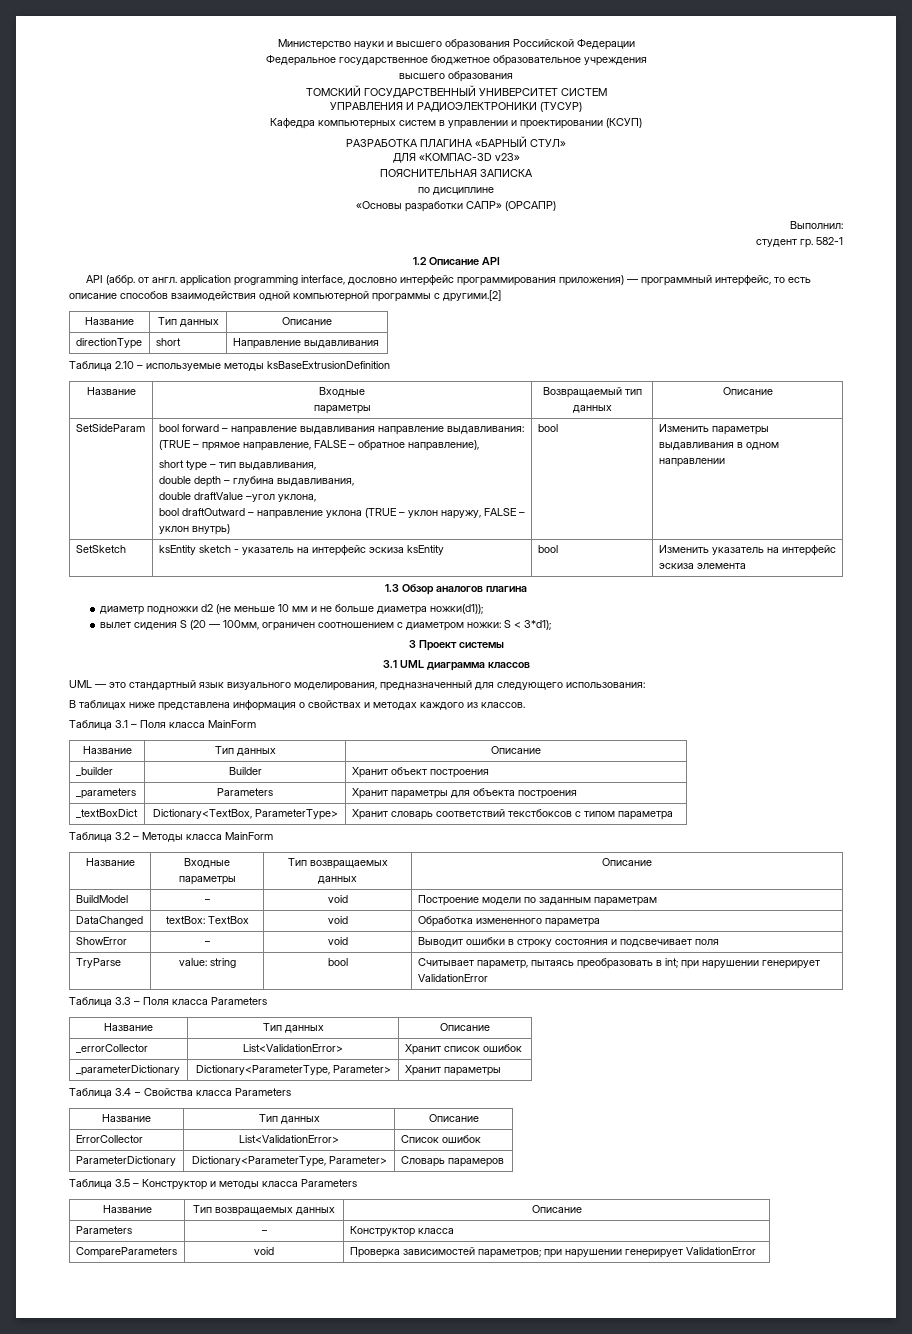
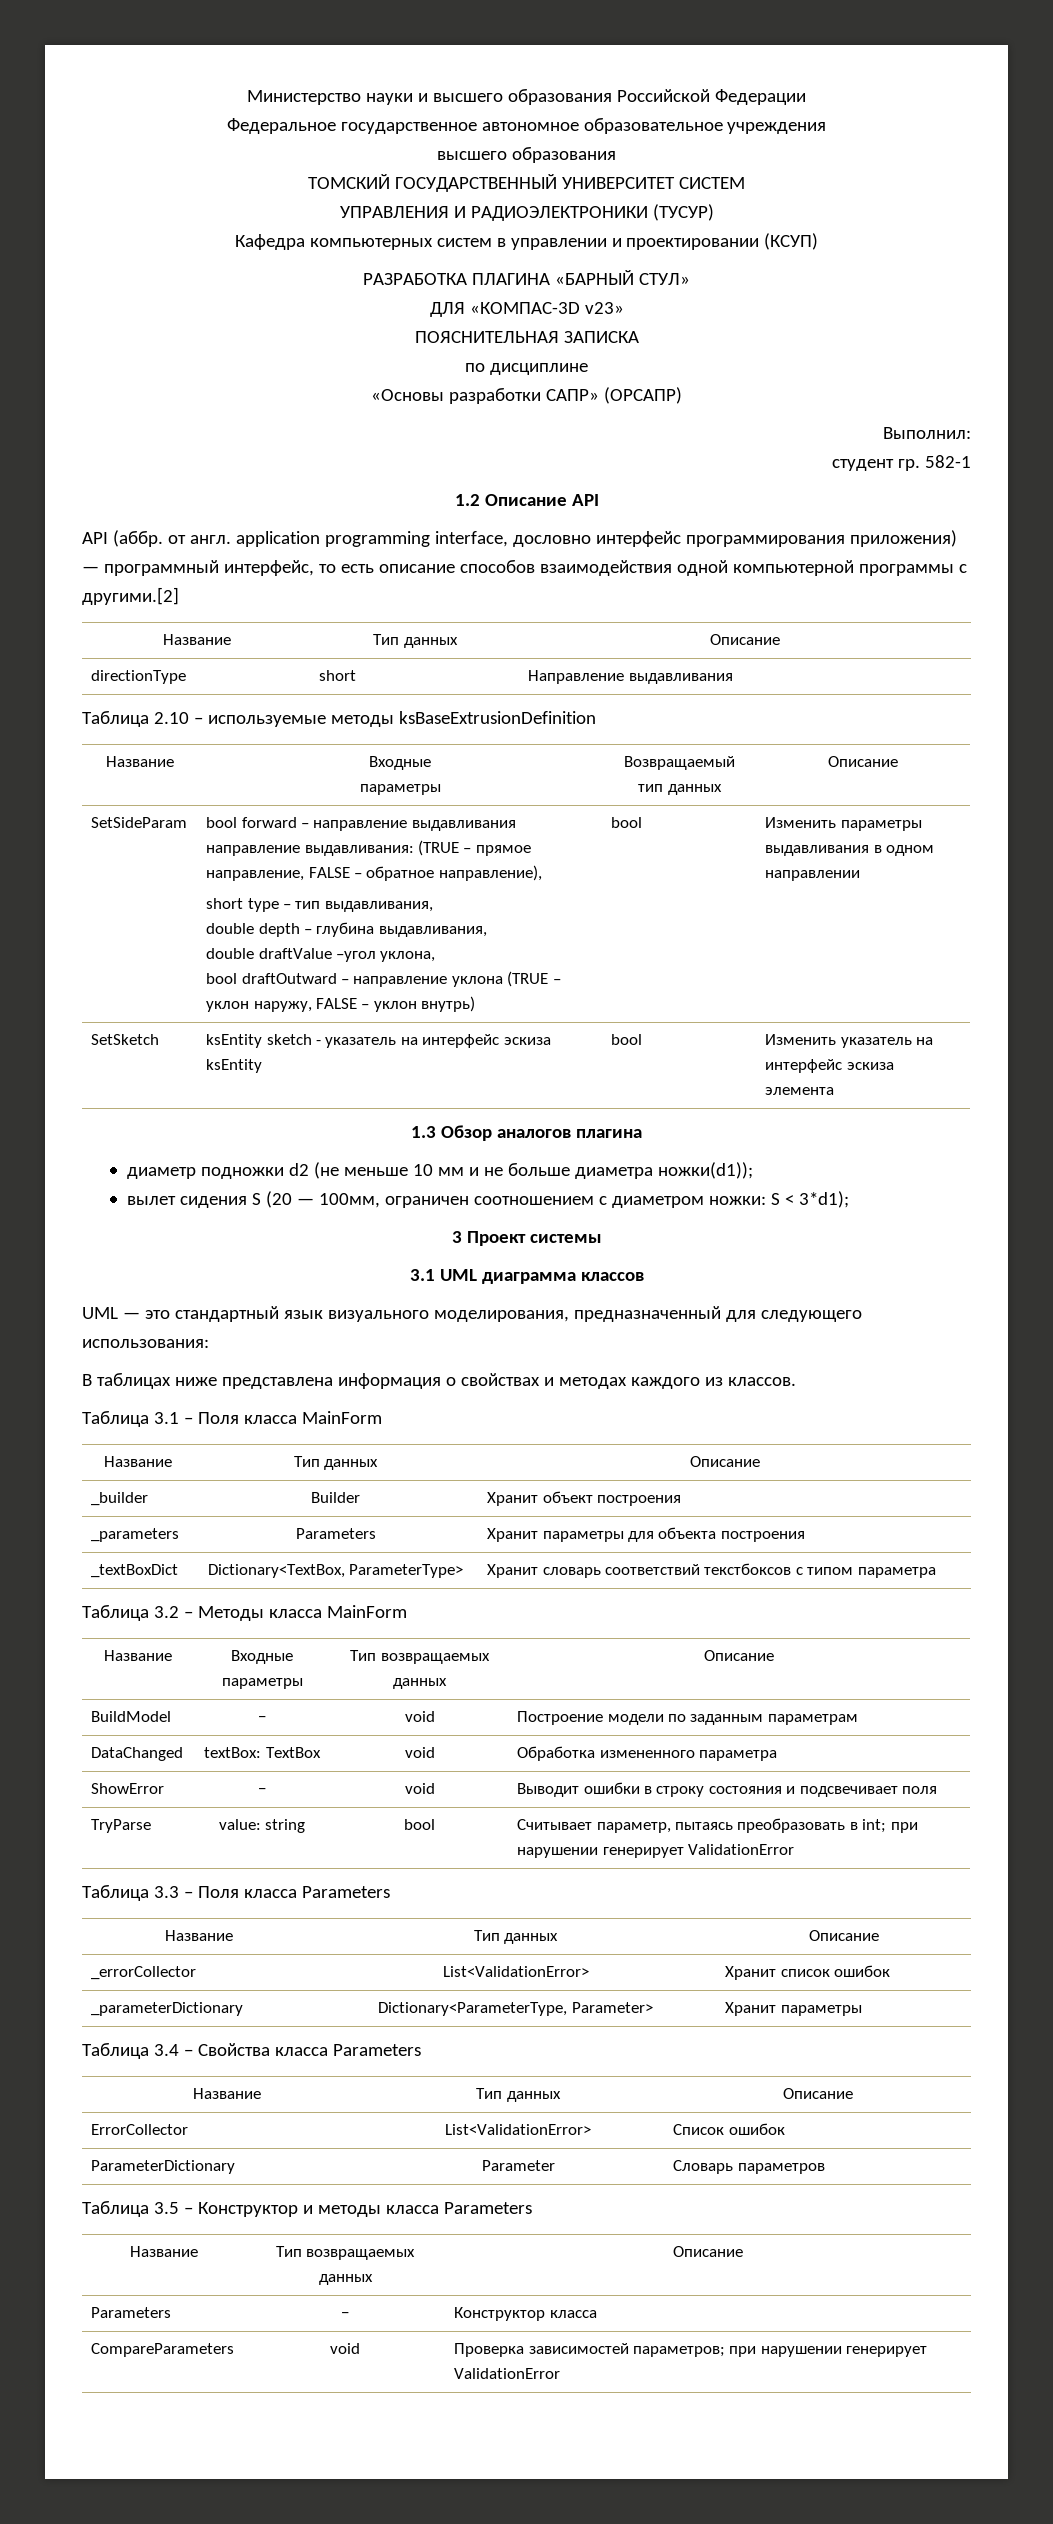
[430,55,490,65] бюджетное -> [481,122,579,131] автономное
[191,1156,387,1167] Dictionary<ParameterType, Parameter> -> [481,2160,555,2171] Parameter
[447,1158,504,1167] парамеров -> [737,2163,825,2174] параметров

